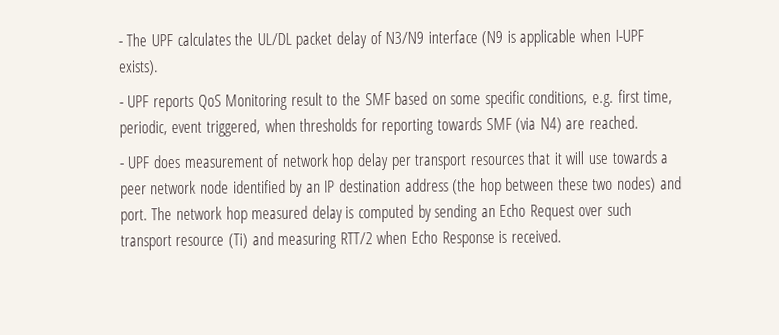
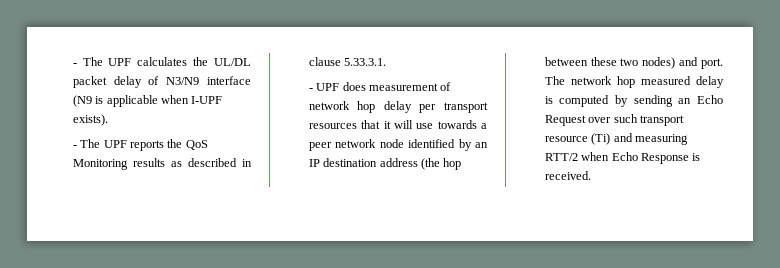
(124, 105) none -> [80,139,101,148] The
(194, 103) none -> [167,139,183,148] the
[290,89,674,109] [118,115,639,138] result to the SMF based on some specific conditions, e.g. first time, periodic, event triggered, when thresholds for reporting towards SMF (via N4) are reached. -> [132,158,252,167] [308,57,387,66] results as described in clause 5.33.3.1.

